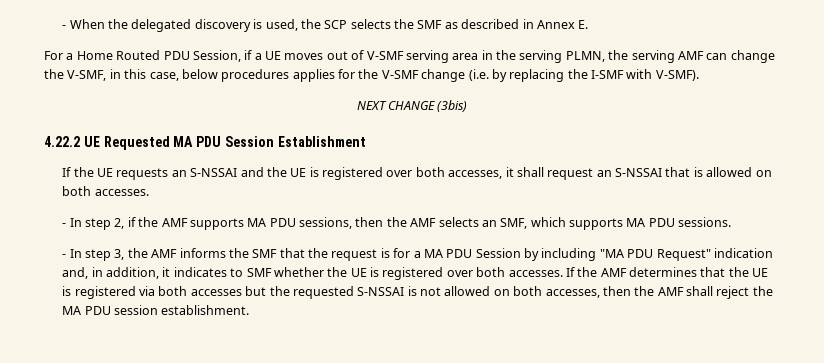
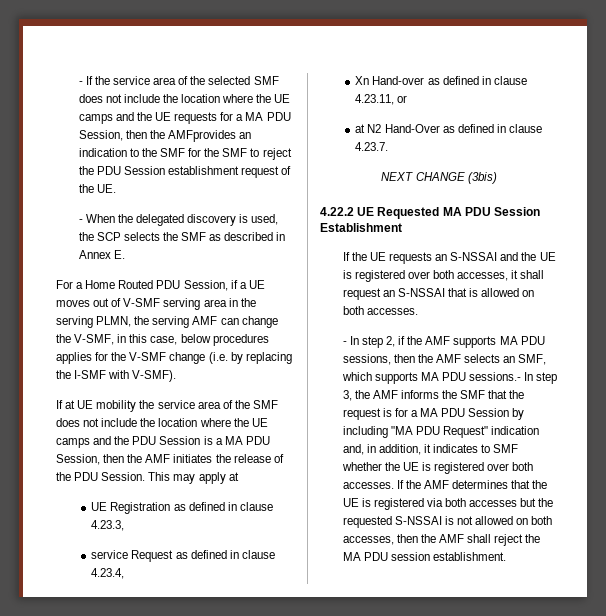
[62,25,67,29] - -> [78,76,279,85] [78,94,291,103] [78,112,291,124] [78,130,252,142] [78,148,292,160] [78,166,292,178] [78,184,116,193] [78,219,83,223] - If the service area of the selected SMF does not include the location where the UE camps and the UE requests for a MA PDU Session, then the AMFprovides an indication to the SMF for the SMF to reject the PDU Session establishment request of the UE. // -
(699, 75) none -> [56,400,278,412] [56,418,268,427] [56,436,270,448] [56,454,284,465] [56,472,239,484] [91,502,273,514] [91,520,125,531] [91,550,275,562] [91,568,125,579] [355,76,527,85] [355,94,408,105] [355,124,542,133] [355,142,389,151] // If at UE mobility the service area of the SMF does not include the location where the UE camps and the PDU Session is a MA PDU Session, then the AMF initiates the release of the PDU Session. This may apply at // UE Registration as defined in clause 4.23.3, // service Request as defined in clause 4.23.4, // Xn Hand-over as defined in clause 4.23.11, or // at N2 Hand-Over as defined in clause 4.23.7.
[678,217,732,227] [62,254,67,258] sessions. // - -> [469,372,522,381] sessions.-

